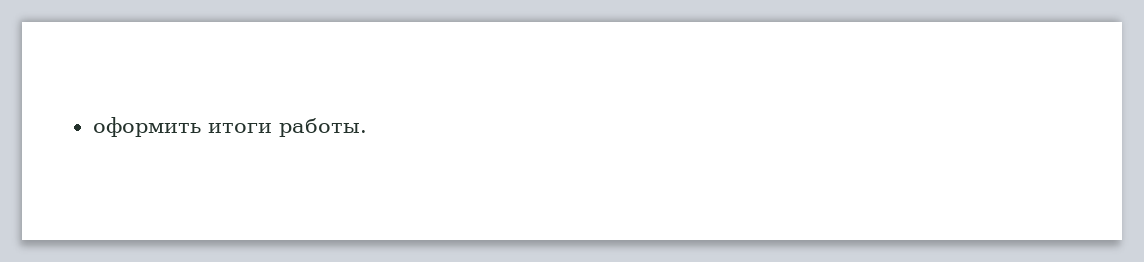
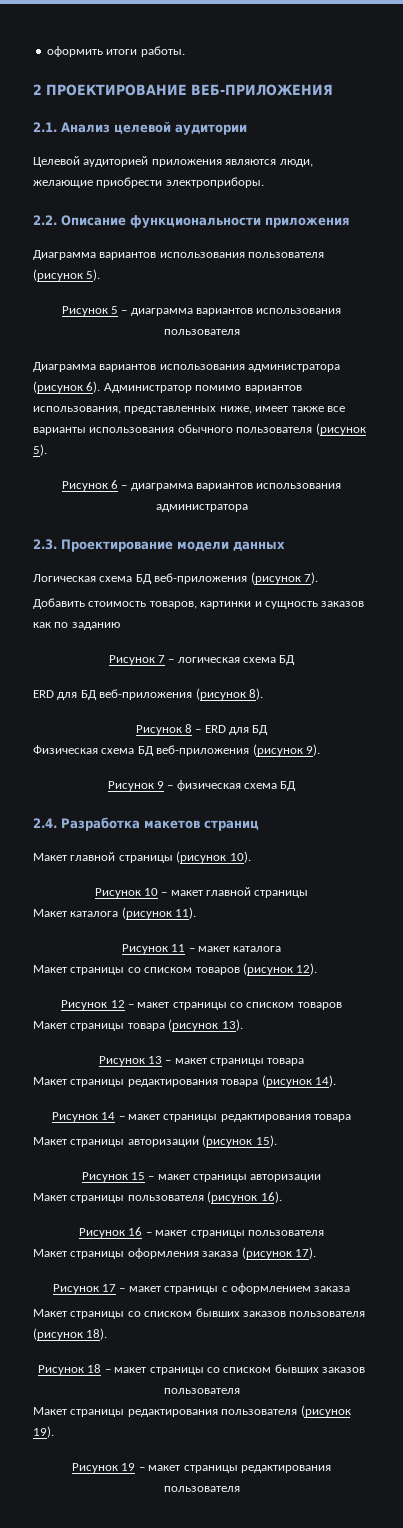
(367, 127) none -> [33,84,333,96] [33,121,247,135] [33,156,313,167] [33,177,264,188] [33,215,350,228] [33,250,325,260] [33,269,101,281] [61,306,342,316] [163,329,240,335] [33,362,341,372] [33,381,302,393] [33,406,345,414] [33,423,366,435] [33,444,47,456] [61,480,342,491] [155,504,248,512] [33,539,285,552] [33,572,318,584] [33,598,365,609] [33,622,120,630] [108,655,296,665] [33,688,263,700] [135,724,269,735] [33,744,320,756] [107,780,297,791] [33,817,259,831] [33,851,251,863] [94,887,309,898] [33,907,197,919] [121,944,282,954] [33,963,318,975] [61,1000,342,1010] [33,1019,243,1031] [98,1056,305,1066] [33,1075,336,1087] [51,1112,352,1122] [33,1135,277,1147] [81,1172,322,1182] [33,1191,282,1203] [79,1227,324,1238] [33,1247,316,1259] [52,1283,351,1294] [33,1308,366,1319] [33,1328,108,1340] [38,1364,365,1375] [163,1388,240,1394] [33,1405,351,1417] [33,1426,54,1438] [72,1463,331,1473] [163,1486,240,1492] // 2 ПРОЕКТИРОВАНИЕ ВЕБ-ПРИЛОЖЕНИЯ // 2.1. Анализ целевой аудитории // Целевой аудиторией приложения являются люди, желающие приобрести электроприборы. // 2.2. Описание функциональности приложения // Диаграмма вариантов использования пользователя (рисунок 5). // Рисунок 5 – диаграмма вариантов использования пользователя // Диаграмма вариантов использования администратора (рисунок 6). Администратор помимо вариантов использования, представленных ниже, имеет также все варианты использования обычного пользователя (рисунок 5). // Рисунок 6 – диаграмма вариантов использования администратора // 2.3. Проектирование модели данных // Логическая схема БД веб-приложения (рисунок 7). // Добавить стоимость товаров, картинки и сущность заказов как по заданию // Рисунок 7 – логическая схема БД // ERD для БД веб-приложения (рисунок 8). // Рисунок 8 – ERD для БД // Физическая схема БД веб-приложения (рисунок 9). // Рисунок 9 – физическая схема БД // 2.4. Разработка макетов страниц // Макет главной страницы (рисунок 10). // Рисунок 10 – макет главной страницы // Макет каталога (рисунок 11). // Рисунок 11 – макет каталога // Макет страницы со списком товаров (рисунок 12). // Рисунок 12 – макет страницы со списком товаров // Макет страницы товара (рисунок 13). // Рисунок 13 – макет страницы товара // Макет страницы редактирования товара (рисунок 14). // Рисунок 14 – макет страницы редактирования товара // Макет страницы авторизации (рисунок 15). // Рисунок 15 – макет страницы авторизации // Макет страницы пользователя (рисунок 16). // Рисунок 16 – макет страницы пользователя // Макет страницы оформления заказа (рисунок 17). // Рисунок 17 – макет страницы с оформлением заказа // Макет страницы со списком бывших заказов пользователя (рисунок 18). // Рисунок 18 – макет страницы со списком бывших заказов пользователя // Макет страницы редактирования пользователя (рисунок 19). // Рисунок 19 – макет страницы редактирования пользователя

